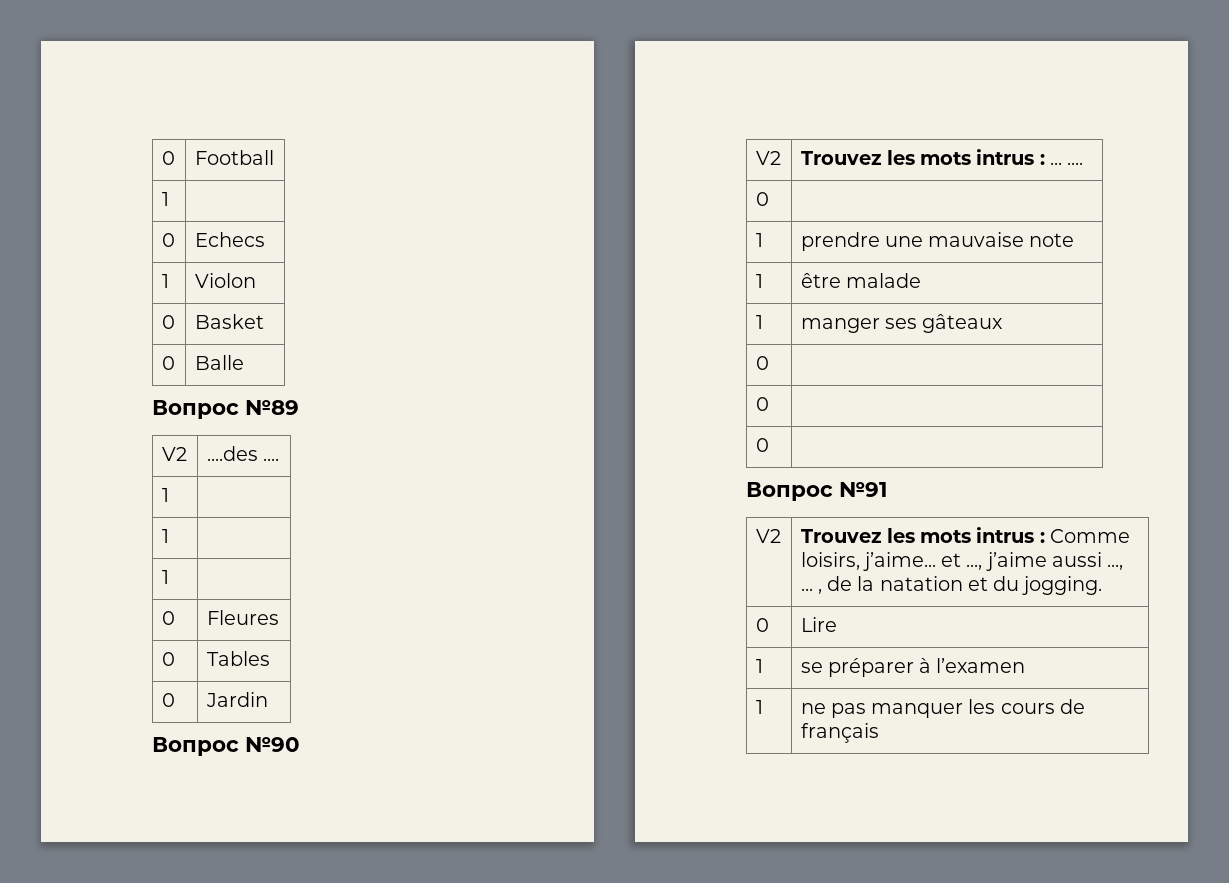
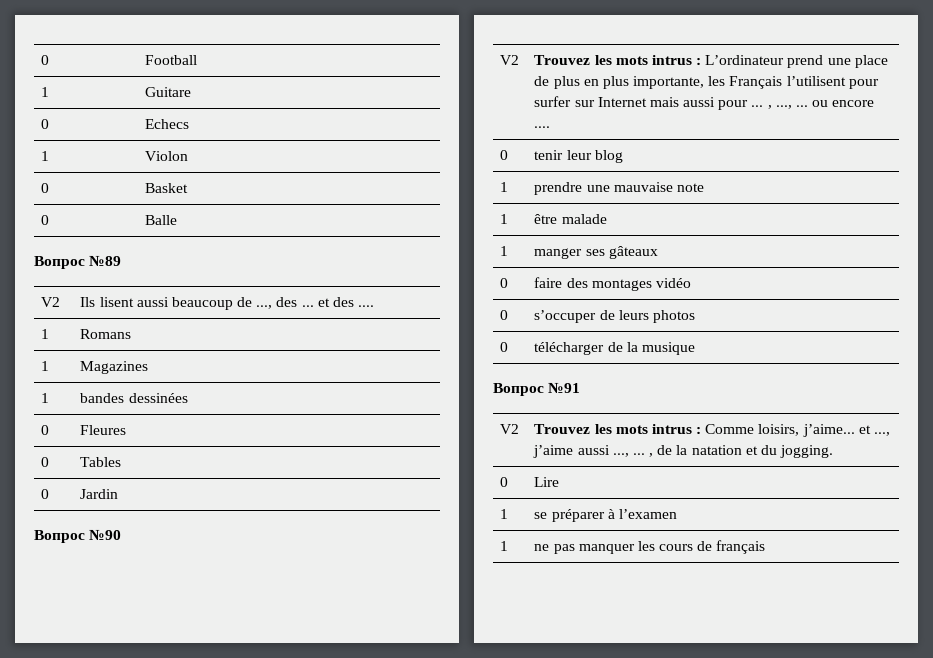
(169, 199) none -> [145,87,192,97] Guitare
[206,446,258,461] ....des -> [80,297,355,310] Ils lisent aussi beaucoup de ..., des ... et des
[161,529,169,543] [161,570,169,584] // 1 | // 1 | -> [80,329,132,339] [41,361,50,371] [80,361,149,374] [41,393,50,403] [80,393,188,403] Romans // 1 | Magazines // 1 | bandes dessinées
[1049,162,1062,165] ... -> [705,55,888,68] [534,76,879,89] [534,96,875,110] L’ordinateur prend une place de plus en plus importante, les Français l’utilisent pour surfer sur Internet mais aussi pour ... , ..., ... ou encore
(769, 199) none -> [534,150,623,163] tenir leur blog
[755,397,769,411] [755,438,769,452] // 0 | // 0 | -> [534,277,691,291] [500,310,509,320] [534,310,695,323] [500,342,509,352] [534,342,695,355] faire des montages vidéo // 0 | s’occuper de leurs photos // 0 | télécharger de la musique

